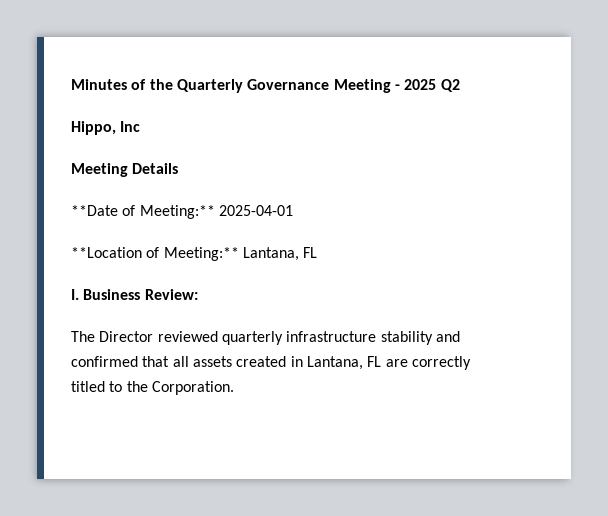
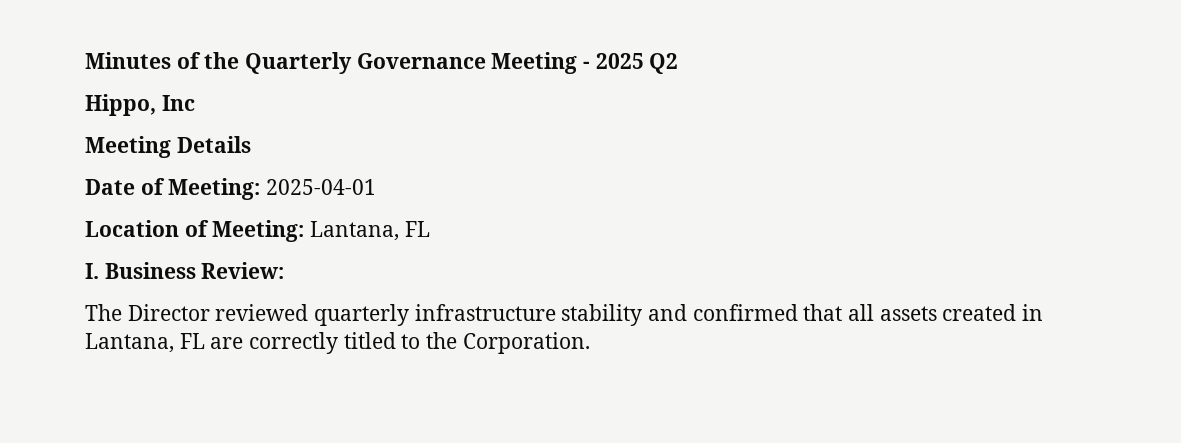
[71,205,293,219] [71,247,239,261] **Date of Meeting:** 2025-04-01 // **Location of Meeting:** -> [85,178,377,200] [85,220,305,242] Date of Meeting: 2025-04-01 // Location of Meeting:

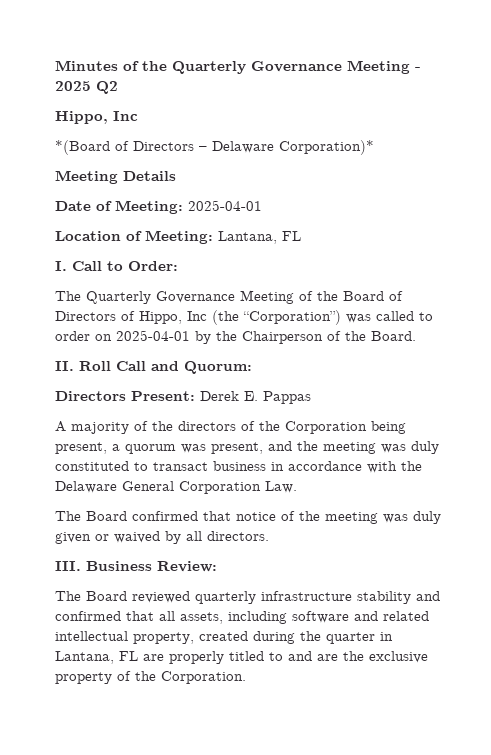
(195, 103) none -> [55,140,374,155] // *(Board of Directors – Delaware Corporation)*
(99, 271) none -> [72,261,178,271] [55,290,403,304] [55,310,433,325] [55,330,416,344] [55,361,252,374] [55,391,311,404] [55,421,406,434] [55,441,439,454] [55,461,422,473] [55,481,297,494] [55,511,441,524] [55,531,269,544] [55,561,81,571] Call to Order: // The Quarterly Governance Meeting of the Board of Directors of Hippo, Inc (the “Corporation”) was called to order on 2025-04-01 by the Chairperson of the Board. // II. Roll Call and Quorum: // Directors Present: Derek E. Pappas // A majority of the directors of the Corporation being present, a quorum was present, and the meeting was duly constituted to transact business in accordance with the Delaware General Corporation Law. // The Board confirmed that notice of the meeting was duly given or waived by all directors. // III.
[127,304,210,321] Director -> [86,591,127,601] Board
[879,304,1017,321] assets created -> [180,611,429,624] [55,631,375,644] assets, including software and related intellectual property, created during the quarter
[249,332,339,354] correctly -> [169,651,224,664] properly
(421, 341) none -> [288,651,428,663] [55,671,131,684] and are the exclusive property of

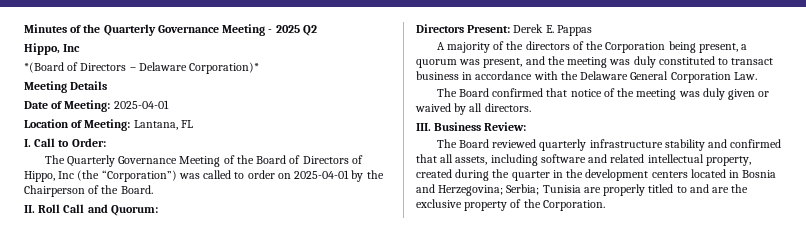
[55,651,138,664] Lantana, FL -> [566,169,777,181] [416,184,581,196] the development centers located in Bosnia and Herzegovina; Serbia; Tunisia

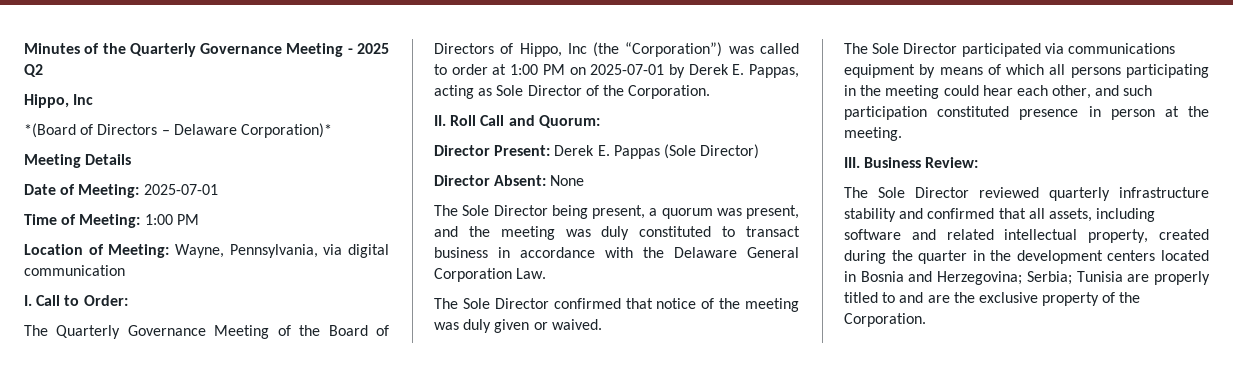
[113,100,169,109] [24,119,193,131] 2025-04-01 // Location of Meeting: Lantana, FL -> [143,184,218,195] [24,214,199,228] [24,244,389,258] [24,265,125,276] 2025-07-01 // Time of Meeting: 1:00 PM // Location of Meeting: Wayne, Pennsylvania, via digital communication
[277,170,384,182] [24,185,153,197] on 2025-04-01 by the Chairperson of the Board. -> [492,64,799,78] [434,85,711,99] at 1:00 PM on 2025-07-01 by Derek E. Pappas, acting as Sole Director of the Corporation.
[416,24,464,33] Directors -> [434,145,490,156] Director
[436,41,666,53] // A majority of the directors of the Corporation -> [663,144,760,159] [434,175,585,186] [434,205,548,216] (Sole Director) // Director Absent: None // The Sole Director
[458,88,489,97] Board -> [462,298,549,309] Sole Director
[415,103,531,115] waived by all directors. -> [551,319,602,330] [844,43,1175,57] [844,64,1209,78] [844,85,1153,99] [844,106,1209,120] [844,127,902,141] waived. // The Sole Director participated via communications equipment by means of which all persons participating in the meeting could hear each other, and such participation constituted presence in person at the meeting.
[458,139,489,148] Board -> [878,187,969,198] Sole Director

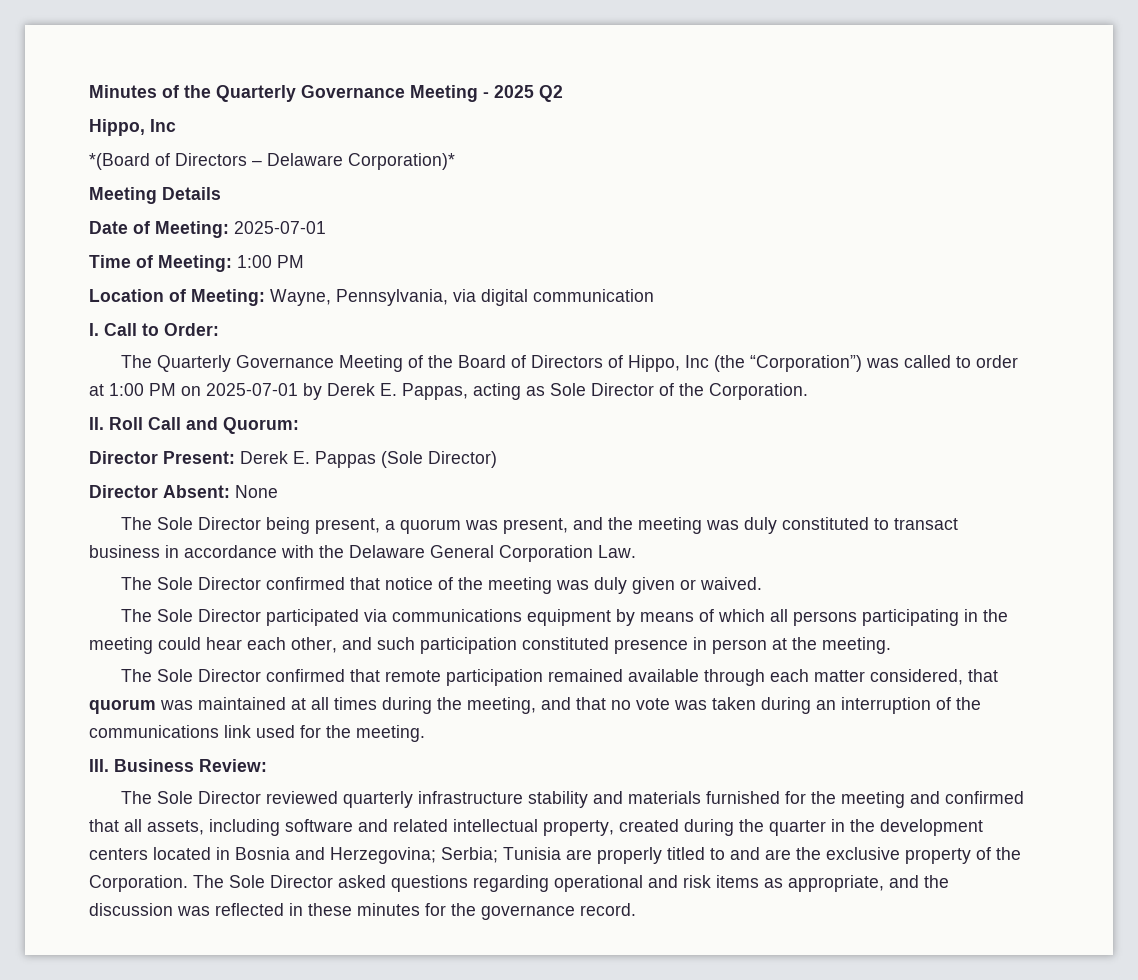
(902, 134) none -> [121,669,999,686] [89,697,981,714] [89,725,425,742] // The Sole Director confirmed that remote participation remained available through each matter considered, that quorum was maintained at all times during the meeting, and that no vote was taken during an interruption of the communications link used for the meeting.
(924, 213) none -> [628,791,941,808] materials furnished for the meeting and
(926, 320) none -> [193,875,949,892] [89,903,636,920] The Sole Director asked questions regarding operational and risk items as appropriate, and the discussion was reflected in these minutes for the governance record.

